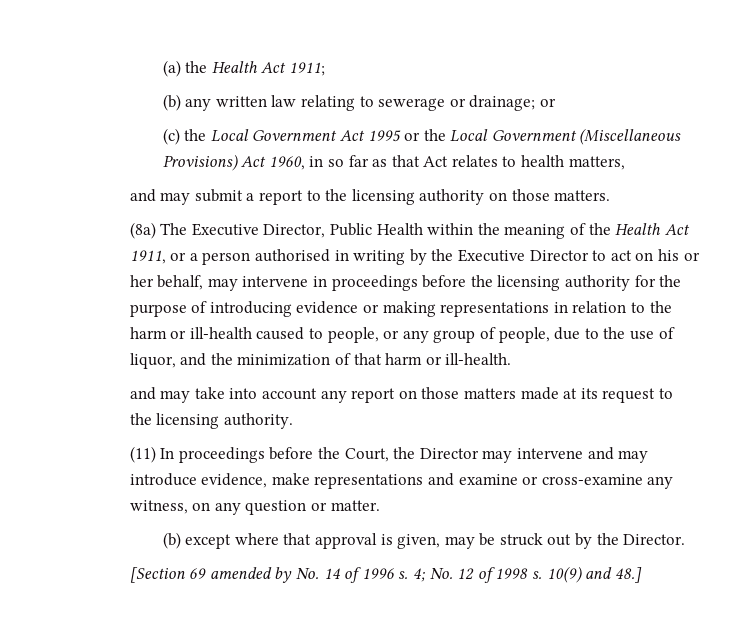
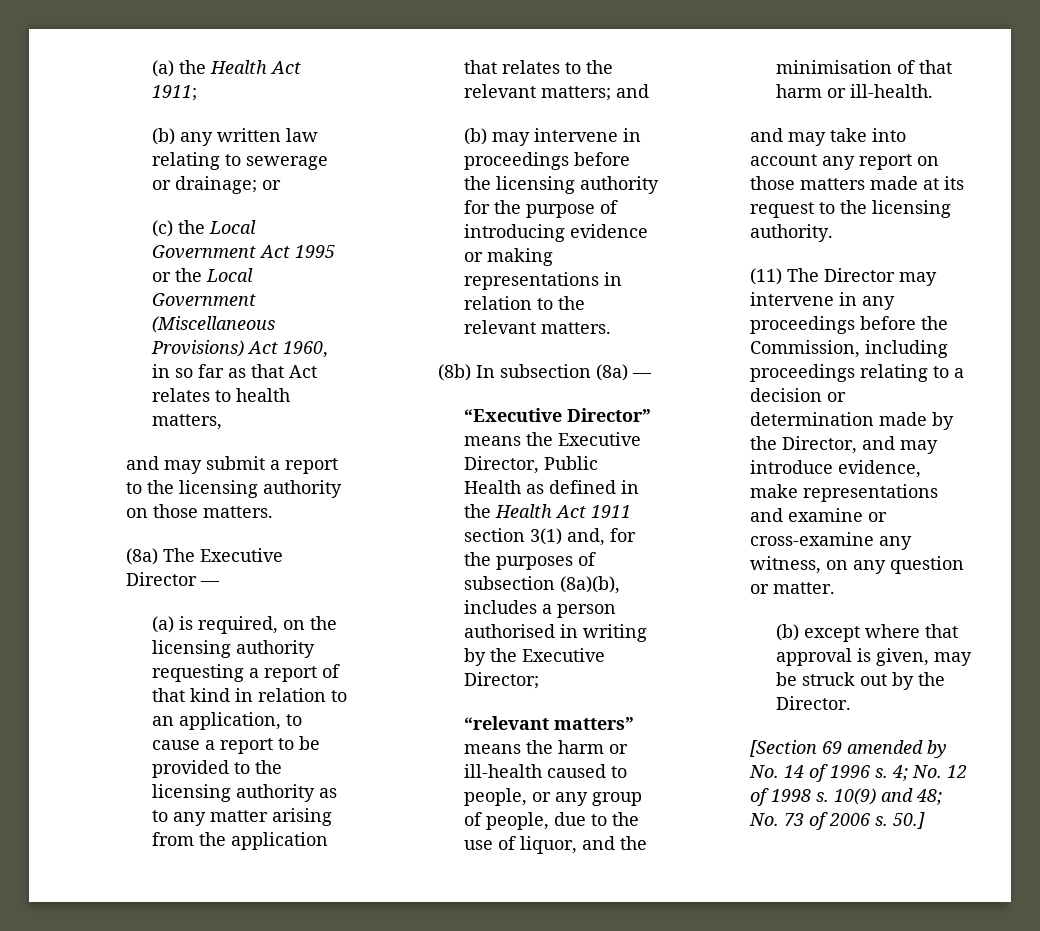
[263,223,690,239] [129,249,700,265] [129,275,204,290] Director, Public Health within the meaning of the Health Act 1911, or a person authorised in writing by the Executive Director to act on his or her behalf, -> [125,572,220,586] [151,616,337,634] [151,640,315,658] [151,664,340,682] [151,688,347,702] [151,712,302,730] [151,736,320,754] [151,760,282,778] [151,784,337,802] [151,808,332,826] [151,832,328,850] [463,60,613,74] [463,84,649,101] [463,128,487,145] Director — // (a) is required, on the licensing authority requesting a report of that kind in relation to an application, to cause a report to be provided to the licensing authority as to any matter arising from the application that relates to the relevant matters; and // (b)
(672, 307) none -> [463,320,611,334] [437,364,652,381] [463,408,651,422] [463,432,641,446] [463,456,598,474] [463,480,639,494] [463,504,631,518] [463,528,636,546] [463,552,596,570] [463,576,620,594] [463,600,616,618] [463,624,647,642] [463,648,605,666] [463,672,539,689] [463,716,634,730] [463,740,553,754] relevant matters. // (8b) In subsection (8a) — // “Executive Director” means the Executive Director, Public Health as defined in the Health Act 1911 section 3(1) and, for the purposes of subsection (8a)(b), includes a person authorised in writing by the Executive Director; // “relevant matters” means the
[237,354,331,366] minimization -> [775,60,892,74] minimisation
[160,447,584,463] In proceedings before the Court, the Director may intervene -> [786,268,937,286] [749,292,895,310] [749,316,948,334] [749,340,948,358] [749,364,964,382] [749,388,846,402] [749,412,954,430] [749,436,857,454] The Director may intervene in any proceedings before the Commission, including proceedings relating to a decision or determination made by the Director,
[614,567,642,583] 48.] -> [915,789,942,805] [748,812,925,830] 48; No. 73 of 2006 s. 50.]

